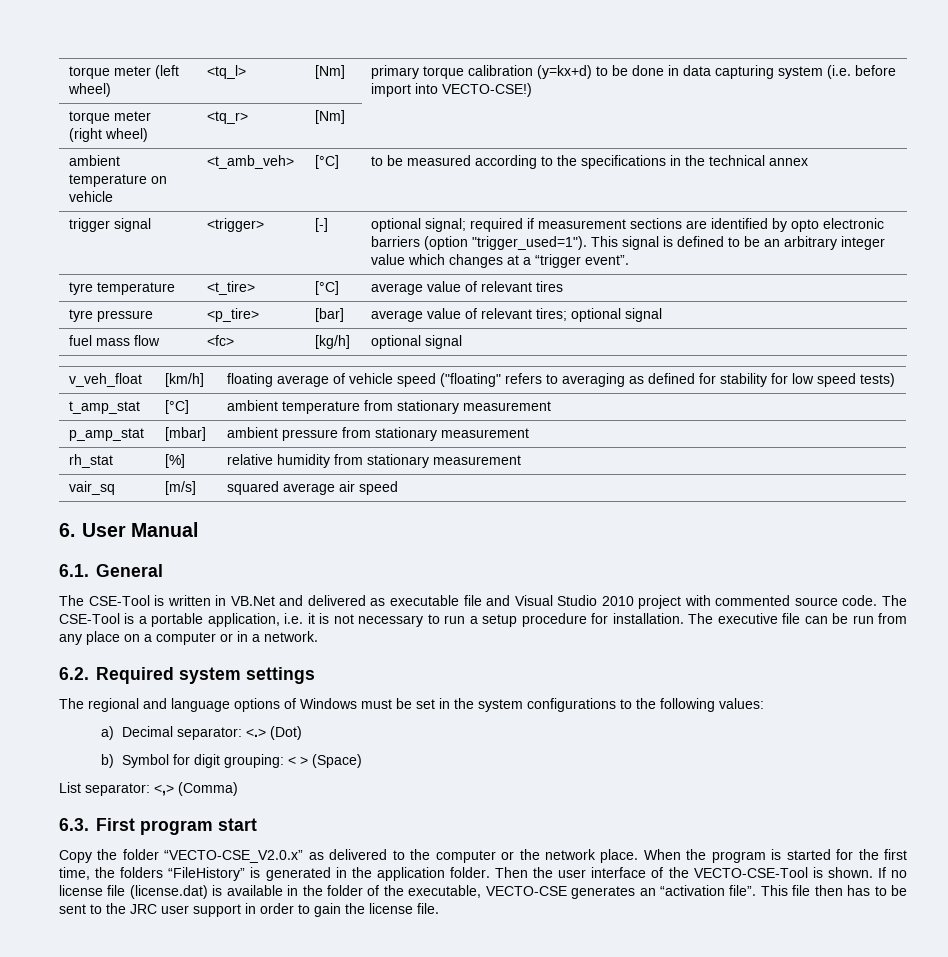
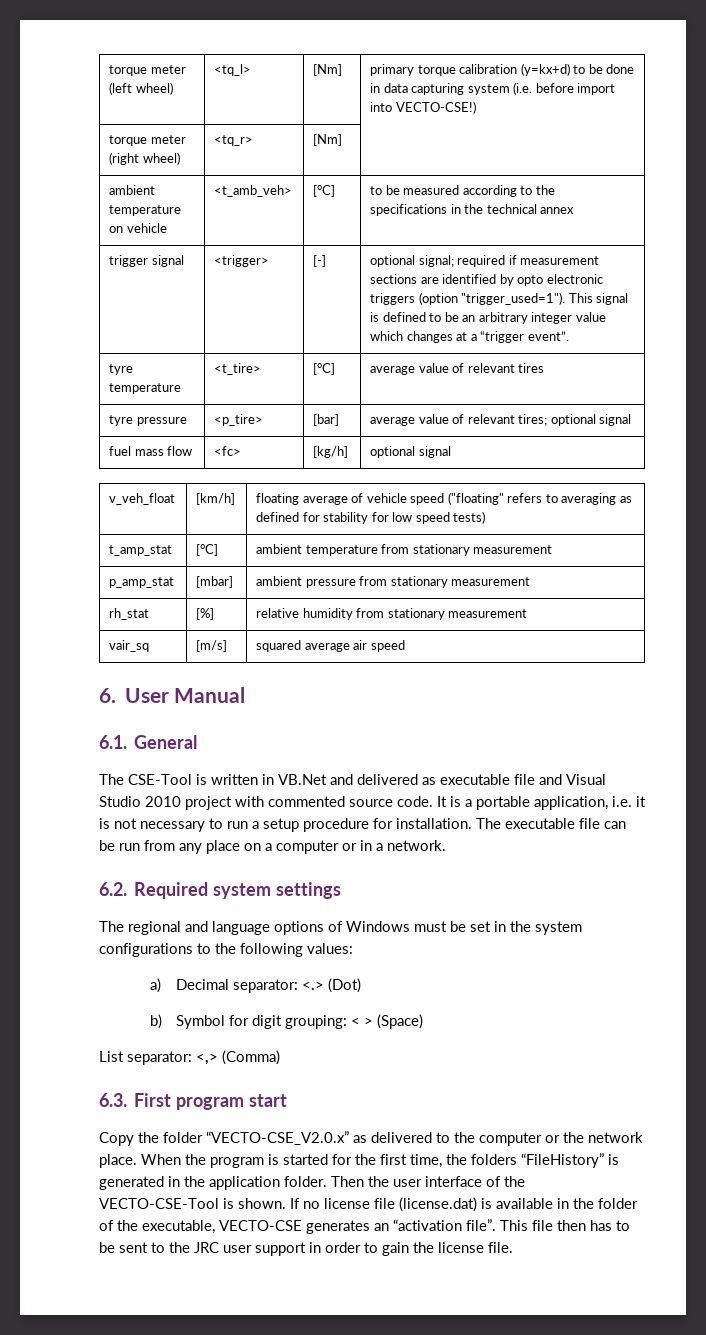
[371,236,421,247] barriers -> [370,293,416,305] triggers
[881,595,907,606] [59,613,120,624] The CSE-Tool -> [437,796,447,807] It
[717,613,778,624] executive -> [505,818,575,829] executable

